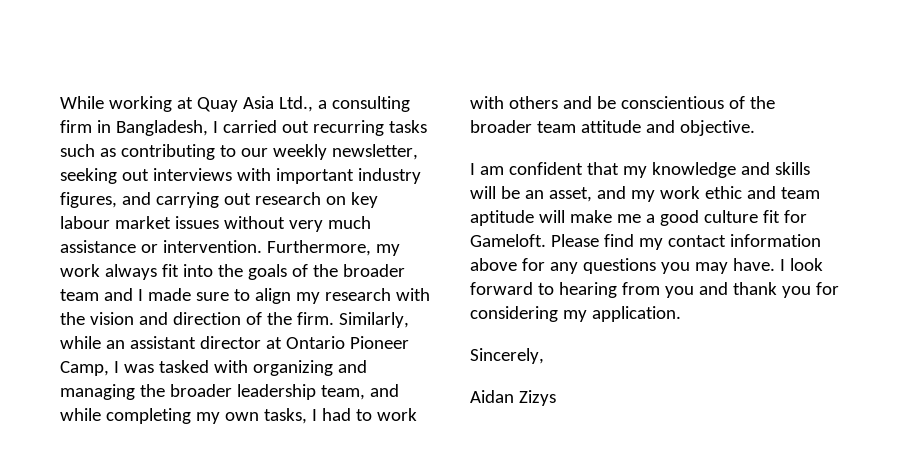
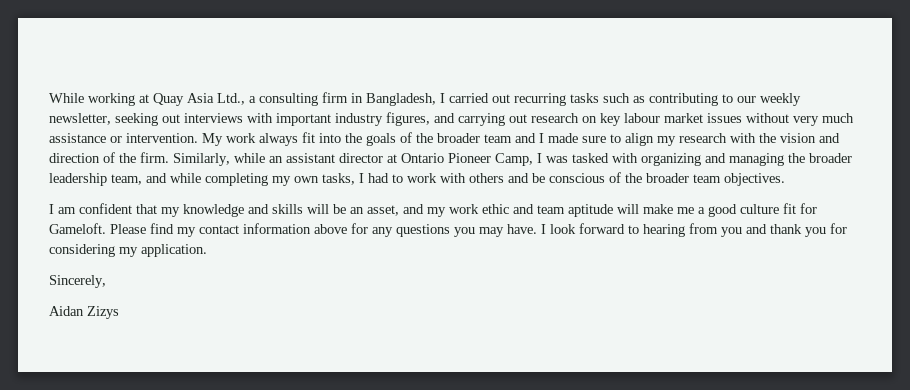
[266,240,400,256] Furthermore, my -> [202,133,223,146] My
[620,96,775,109] [470,120,755,136] conscientious of the broader team attitude and objective. -> [549,172,785,186] conscious of the broader team objectives.

